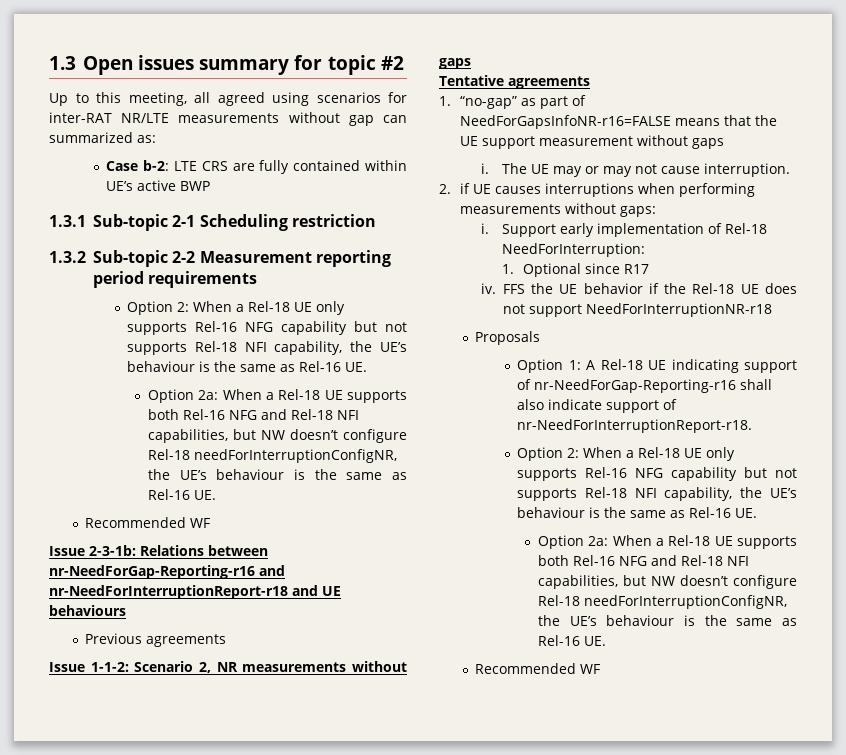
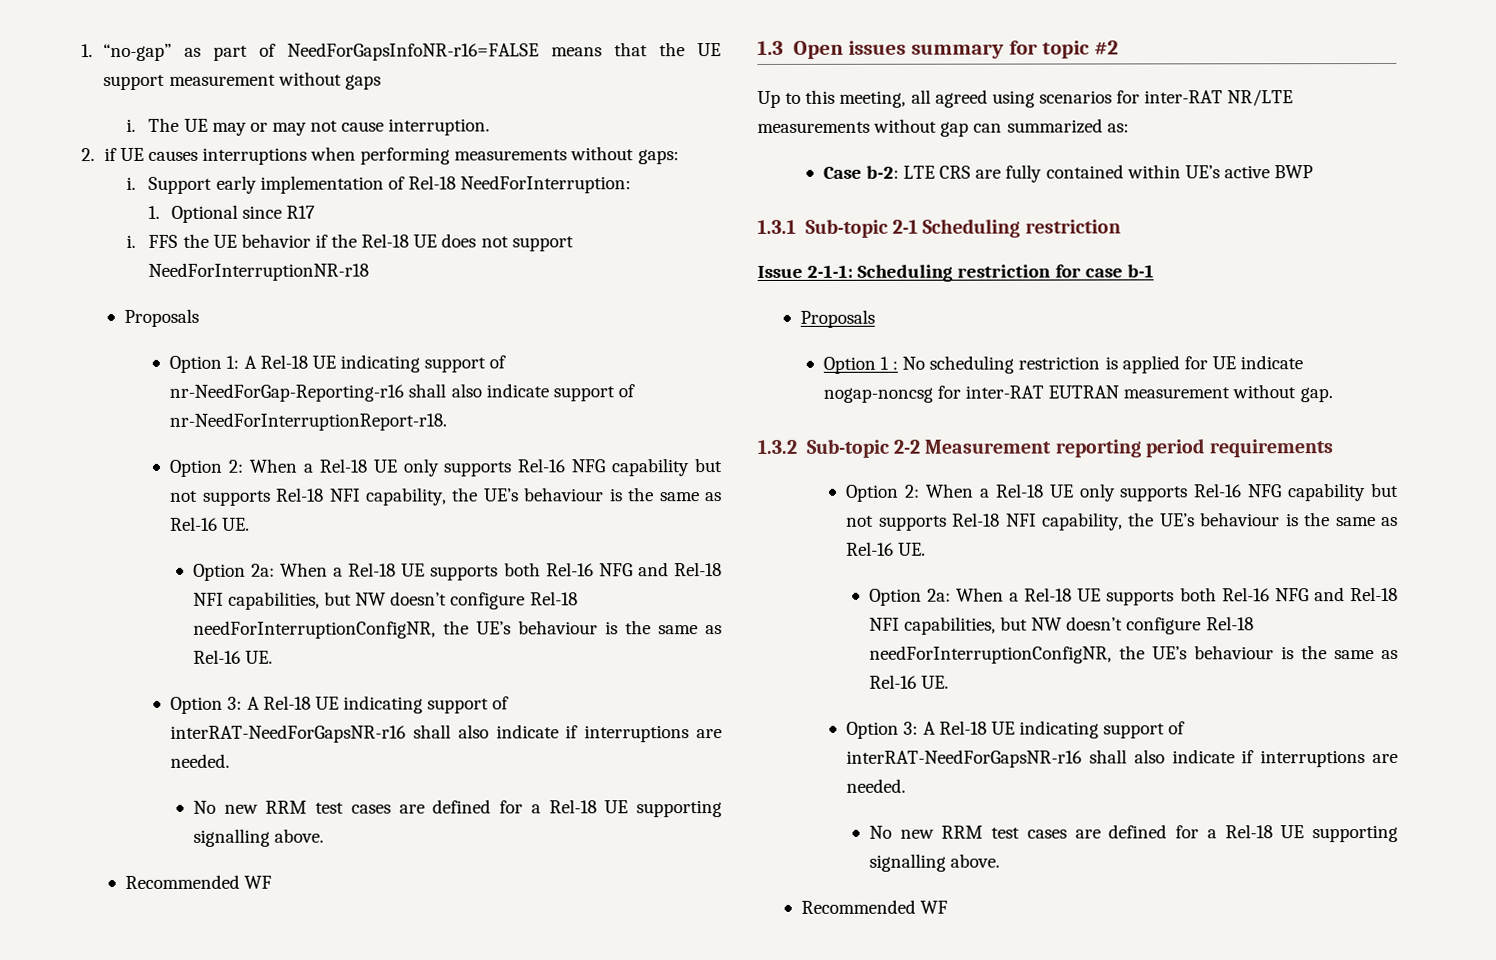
[49,55,404,75] [49,92,407,106] [49,112,407,126] [49,132,156,143] [106,160,407,174] [106,180,211,191] [49,214,376,231] [49,250,391,267] [93,271,258,288] [127,301,346,315] [127,321,407,335] [127,341,407,355] [127,361,368,372] [148,389,407,403] [148,409,360,420] [148,429,407,443] [148,449,398,463] [148,469,407,480] [148,489,217,500] [85,517,211,528] [49,545,268,556] [49,565,285,579] [49,585,341,599] [49,605,126,616] [85,633,227,647] [49,661,407,673] [439,58,471,69] [439,75,590,89] 1.3 Open issues summary for topic #2 // Up to this meeting, all agreed using scenarios for inter-RAT NR/LTE measurements without gap can summarized as: // Case b-2: LTE CRS are fully contained within UE’s active BWP // 1.3.1 Sub-topic 2-1 Scheduling restriction // 1.3.2 Sub-topic 2-2 Measurement reporting period requirements // Option 2: When a Rel-18 UE only supports Rel-16 NFG capability but not supports Rel-18 NFI capability, the UE’s behaviour is the same as Rel-16 UE. // Option 2a: When a Rel-18 UE supports both Rel-16 NFG and Rel-18 NFI capabilities, but NW doesn’t configure Rel-18 needForInterruptionConfigNR, the UE’s behaviour is the same as Rel-16 UE. // Recommended WF // Issue 2-3-1b: Relations between nr-NeedForGap-Reporting-r16 and nr-NeedForInterruptionReport-r18 and UE behaviours // Previous agreements // Issue 1-1-2: Scenario 2, NR measurements without gaps // Tentative agreements // -> (81, 51) none
[480,283,496,294] iv. -> [125,234,136,248] i.
(607, 641) none -> [170,695,510,714] [170,724,722,743] [170,753,231,768] [192,799,722,818] [192,828,324,847] [125,874,273,889] [757,40,1119,59] [757,89,1294,108] [757,118,1129,137] [822,164,1314,183] [757,218,1121,238] [757,264,1154,282] [800,309,876,328] [822,355,1304,374] [822,384,1333,403] [757,438,1333,458] [846,482,1399,502] [846,512,1398,531] [846,541,927,556] [868,586,1398,606] [868,616,1254,635] [868,645,1398,664] [868,674,949,689] [846,720,1186,739] [846,749,1398,768] [846,778,907,793] [868,824,1398,843] [868,853,1000,872] // Option 3: A Rel-18 UE indicating support of interRAT-NeedForGapsNR-r16 shall also indicate if interruptions are needed. // No new RRM test cases are defined for a Rel-18 UE supporting signalling above. // Recommended WF // 1.3 Open issues summary for topic #2 // Up to this meeting, all agreed using scenarios for inter-RAT NR/LTE measurements without gap can summarized as: // Case b-2: LTE CRS are fully contained within UE’s active BWP // 1.3.1 Sub-topic 2-1 Scheduling restriction // Issue 2-1-1: Scheduling restriction for case b-1 // Proposals // Option 1 : No scheduling restriction is applied for UE indicate nogap-noncsg for inter-RAT EUTRAN measurement without gap. // 1.3.2 Sub-topic 2-2 Measurement reporting period requirements // Option 2: When a Rel-18 UE only supports Rel-16 NFG capability but not supports Rel-18 NFI capability, the UE’s behaviour is the same as Rel-16 UE. // Option 2a: When a Rel-18 UE supports both Rel-16 NFG and Rel-18 NFI capabilities, but NW doesn’t configure Rel-18 needForInterruptionConfigNR, the UE’s behaviour is the same as Rel-16 UE. // Option 3: A Rel-18 UE indicating support of interRAT-NeedForGapsNR-r16 shall also indicate if interruptions are needed. // No new RRM test cases are defined for a Rel-18 UE supporting signalling above.

